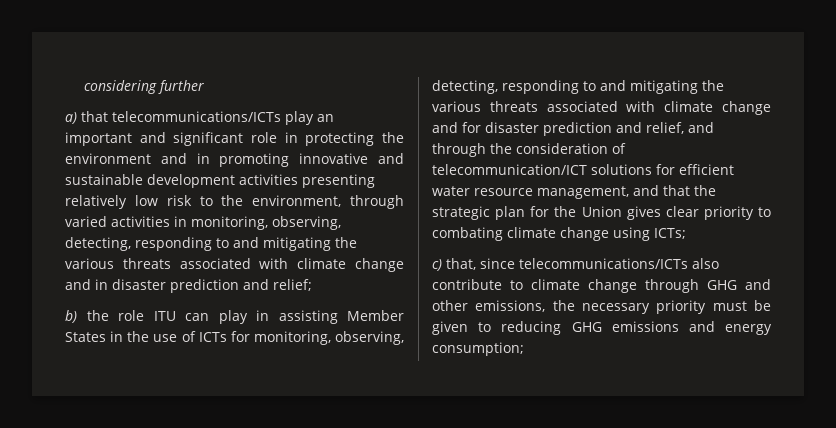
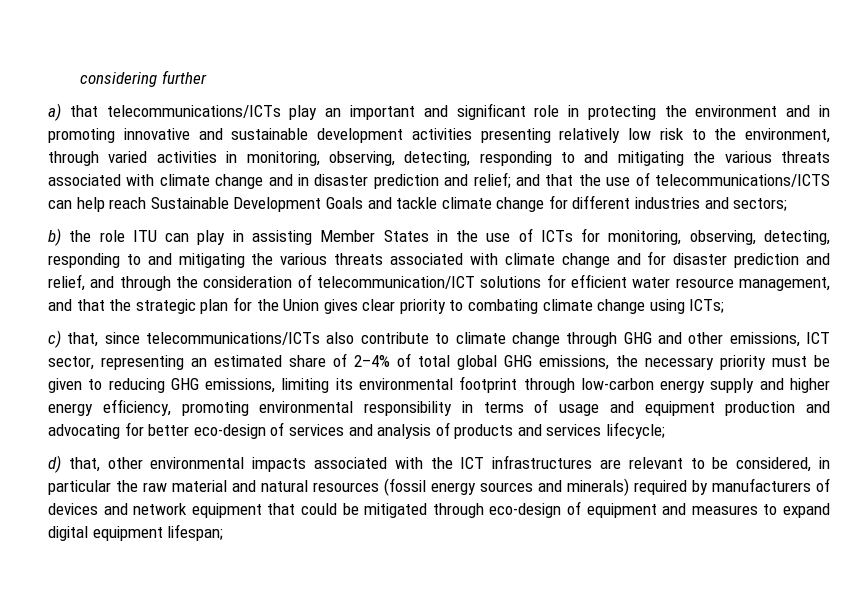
(312, 285) none -> [515,172,830,187] [48,195,788,212] and that the use of telecommunications/ICTS can help reach Sustainable Development Goals and tackle climate change for different industries and sectors;
(546, 306) none -> [806,332,830,344] [48,353,609,370] ICT sector, representing an estimated share of 2–4% of total global GHG emissions,
[611,321,772,335] [432,342,524,356] emissions and energy consumption; -> [205,376,831,393] [48,399,830,416] [48,422,666,439] [48,455,830,473] [48,478,830,496] [48,501,831,518] [48,524,224,541] emissions, limiting its environmental footprint through low-carbon energy supply and higher energy efficiency, promoting environmental responsibility in terms of usage and equipment production and advocating for better eco-design of services and analysis of products and services lifecycle; // d) that, other environmental impacts associated with the ICT infrastructures are relevant to be considered, in particular the raw material and natural resources (fossil energy sources and minerals) required by manufacturers of devices and network equipment that could be mitigated through eco-design of equipment and measures to expand digital equipment lifespan;

